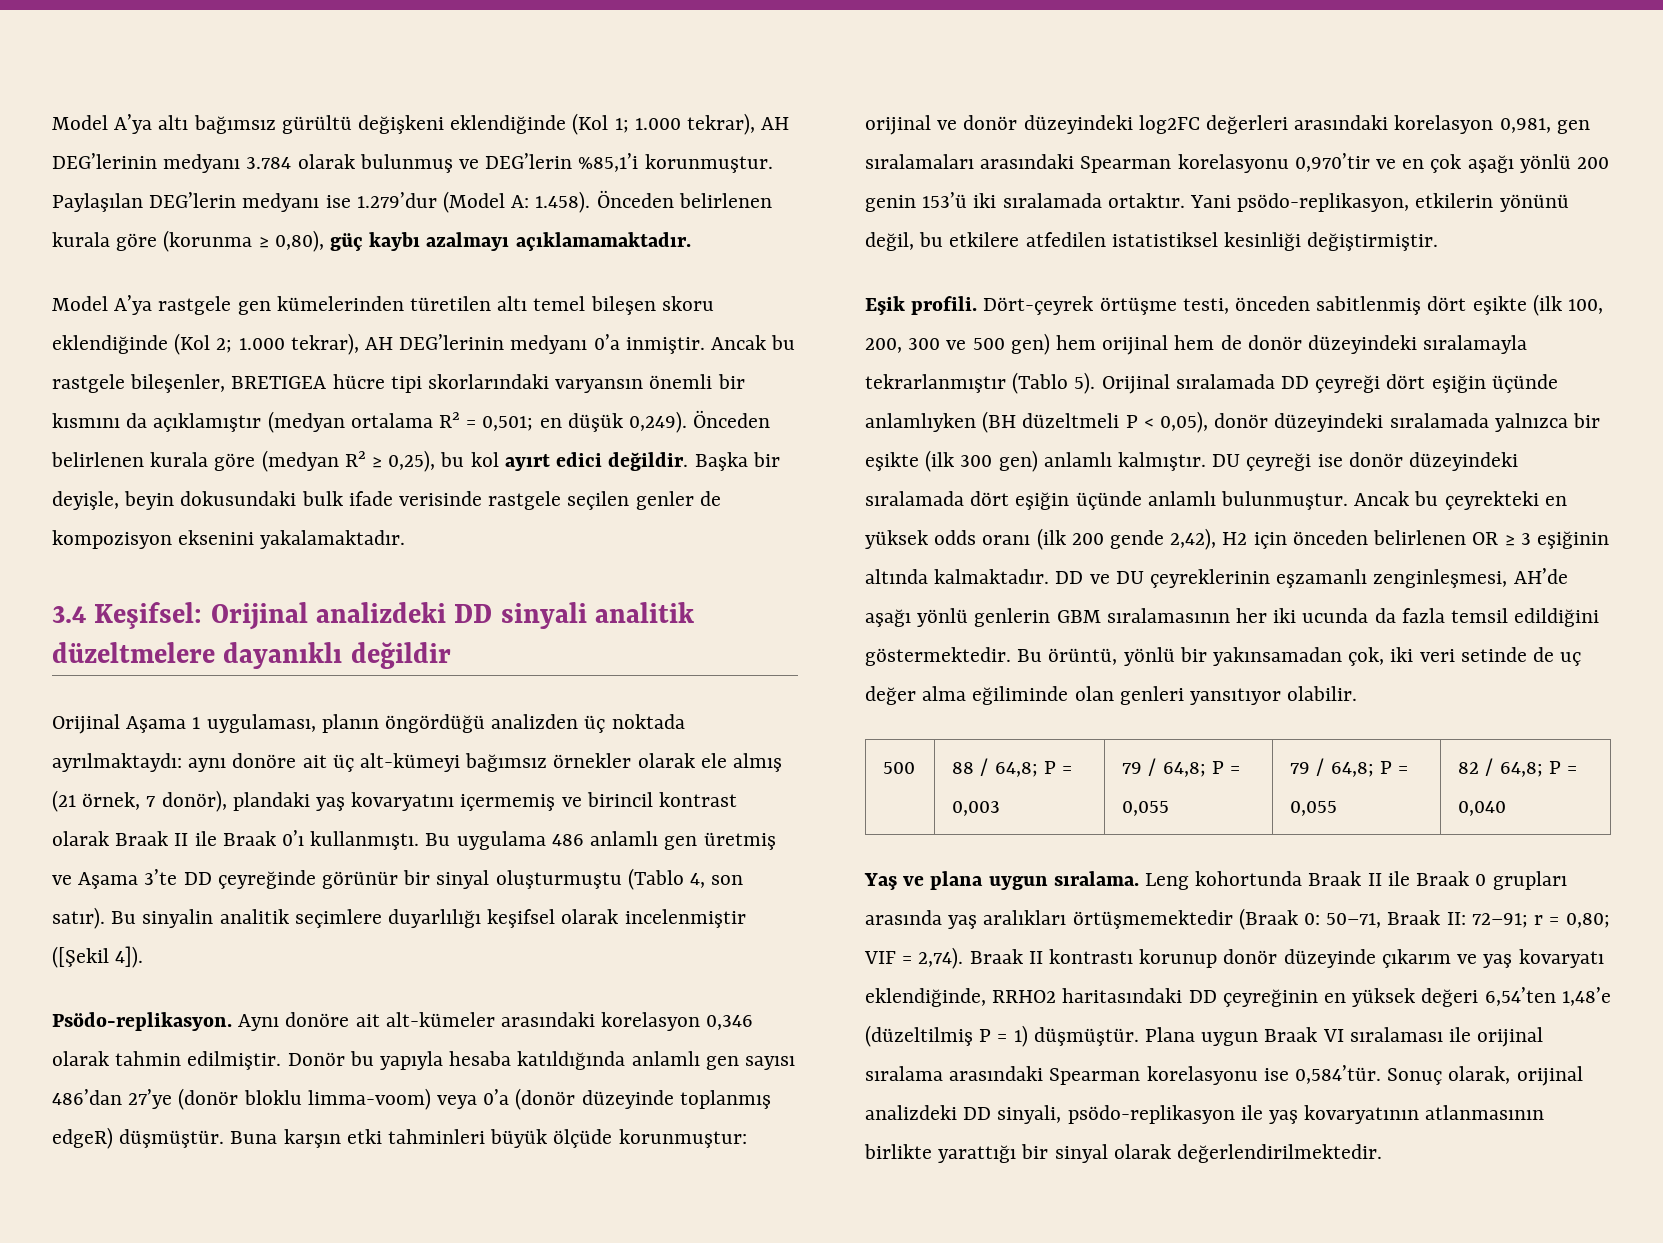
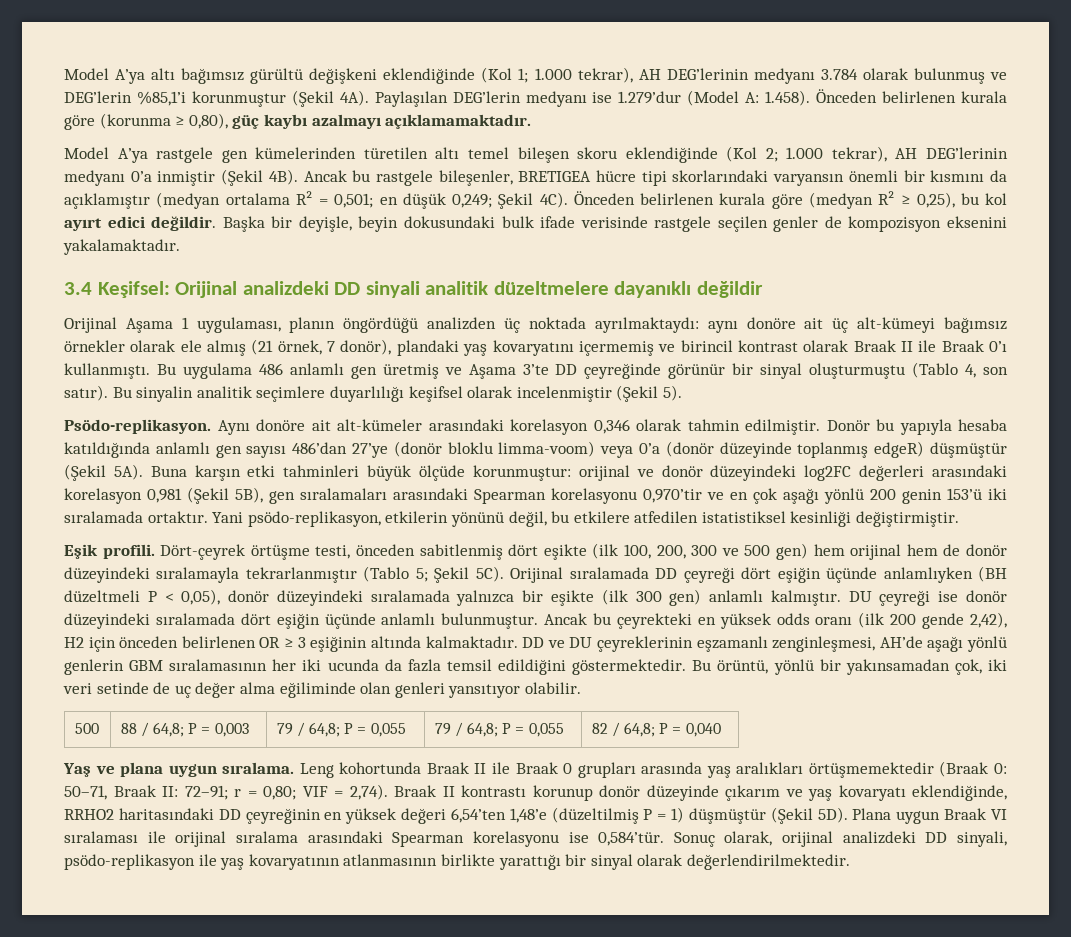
[644,154,773,173] korunmuştur. -> [191,90,369,107] korunmuştur (Şekil 4A).
[625,337,705,354] inmiştir. -> [157,169,298,186] inmiştir (Şekil 4B).
[629,411,688,433] 0,249). -> [452,192,568,209] 0,249; Şekil 4C).
[52,946,144,968] ([Şekil 4]). -> [616,385,682,402] (Şekil 5).
[119,1129,225,1148] düşmüştür. -> [929,442,1007,458] [64,464,143,481] düşmüştür (Şekil 5A).
[1499,118,1551,133] 0,981, -> [147,487,263,504] 0,981 (Şekil 5B),
[1074,372,1096,394] 5). -> [415,566,504,583] 5; Şekil 5C).
[1033,1027,1139,1046] düşmüştür. -> [688,807,848,824] düşmüştür (Şekil 5D).

